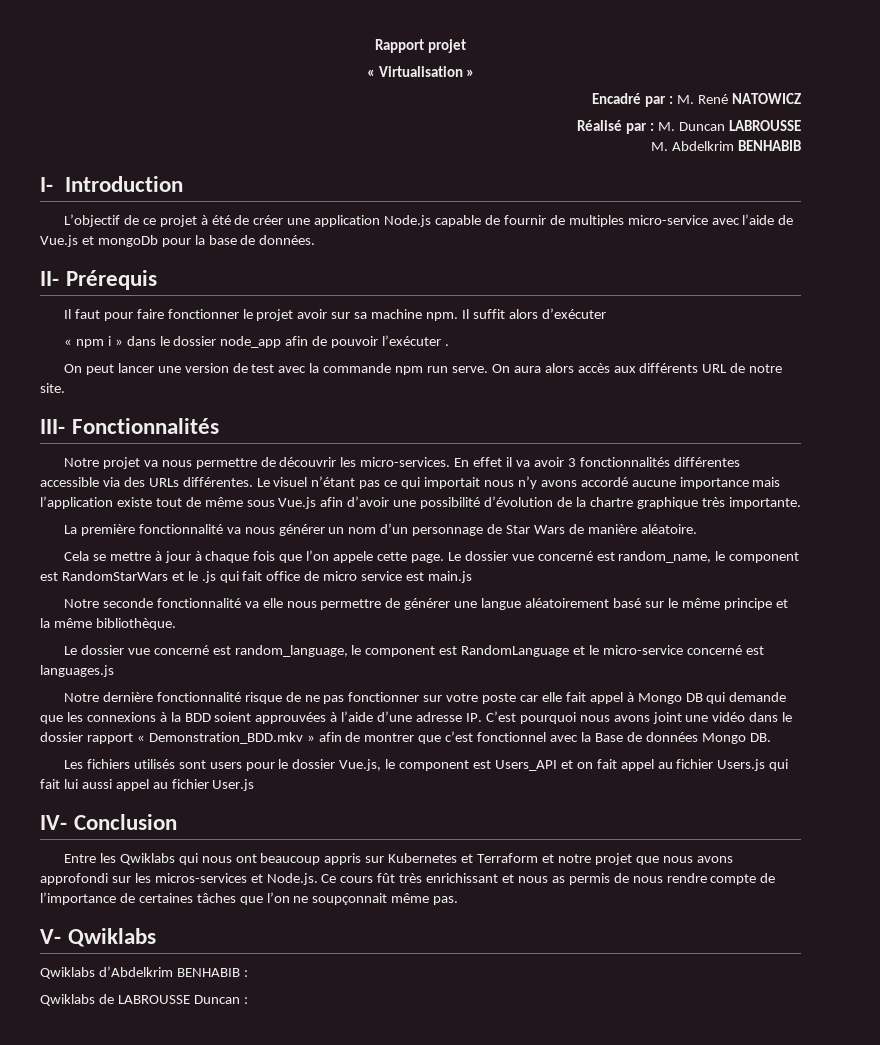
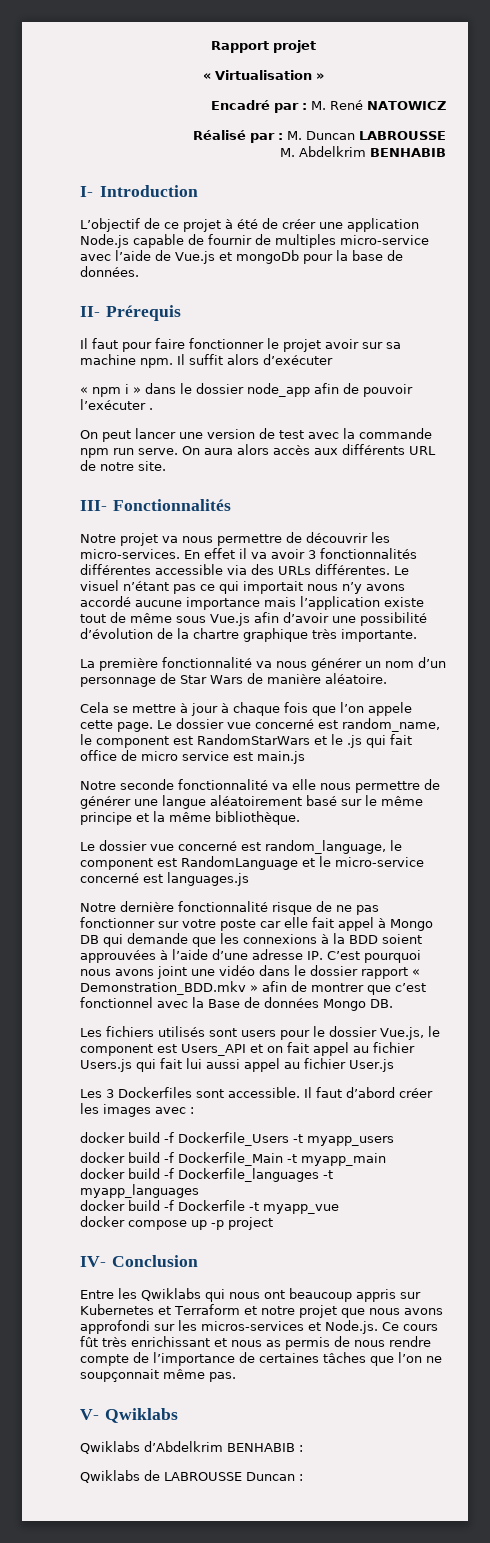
(255, 785) none -> [80,1087,433,1098] [80,1103,194,1117] [80,1132,394,1146] [80,1152,386,1166] [80,1168,333,1182] [80,1184,199,1198] [80,1200,339,1214] [80,1216,273,1230] // Les 3 Dockerfiles sont accessible. Il faut d’abord créer les images avec : // docker build -f Dockerfile_Users -t myapp_users // docker build -f Dockerfile_Main -t myapp_main // docker build -f Dockerfile_languages -t myapp_languages // docker build -f Dockerfile -t myapp_vue // docker compose up -p project

